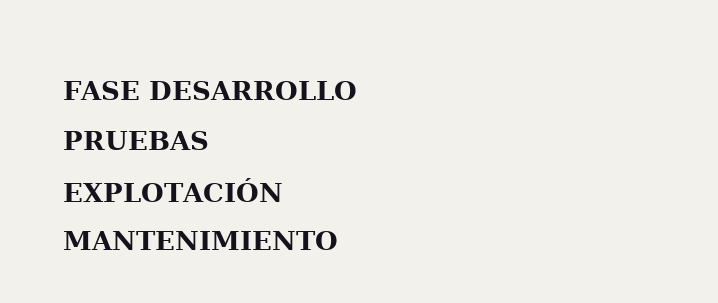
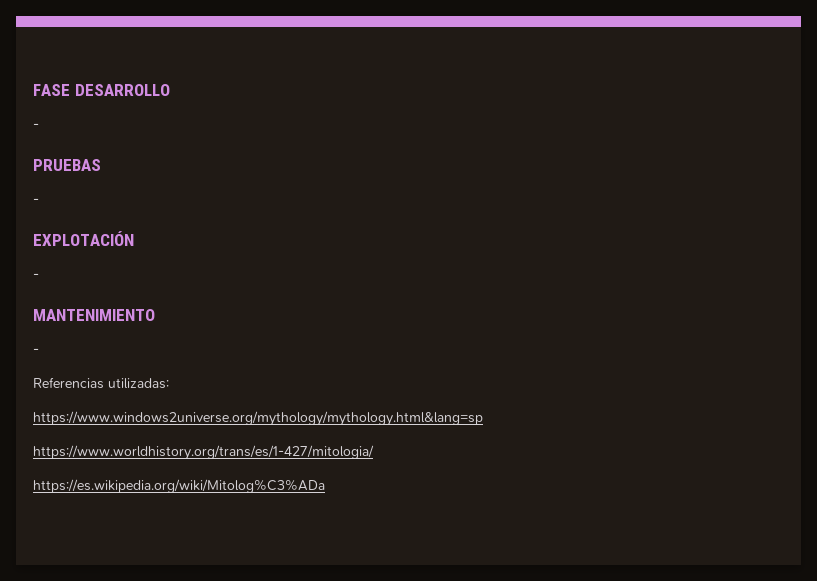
(357, 90) none -> [33,123,39,129] // -
(209, 140) none -> [33,198,39,204] // -
(283, 190) none -> [33,273,39,279] // -
(338, 240) none -> [33,348,39,354] [33,377,169,389] [33,411,483,426] [33,445,374,460] [33,479,325,493] // - // Referencias utilizadas: // https://www.windows2universe.org/mythology/mythology.html&lang=sp // https://www.worldhistory.org/trans/es/1-427/mitologia/ // https://es.wikipedia.org/wiki/Mitolog%C3%ADa

